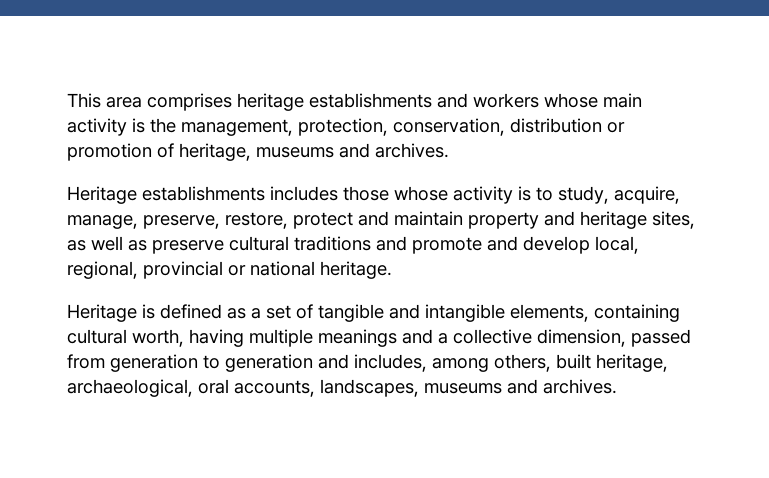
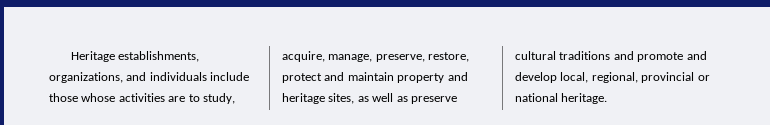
[67,93,642,111] [67,118,625,136] [67,143,449,161] [67,186,531,204] This area comprises heritage establishments and workers whose main activity is the management, protection, conservation, distribution or promotion of heritage, museums and archives. // Heritage establishments includes those whose activity is -> [71,51,200,62] [49,72,250,83] [49,93,186,102] Heritage establishments, organizations, and individuals include those whose activities are
[67,304,680,322] [67,329,691,347] [67,354,668,372] [67,379,617,397] // Heritage is defined as a set of tangible and intangible elements, containing cultural worth, having multiple meanings and a collective dimension, passed from generation to generation and includes, among others, built heritage, archaeological, oral accounts, landscapes, museums and archives. -> (608, 98) none

